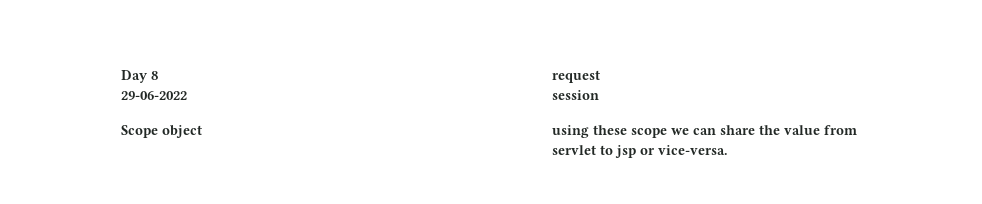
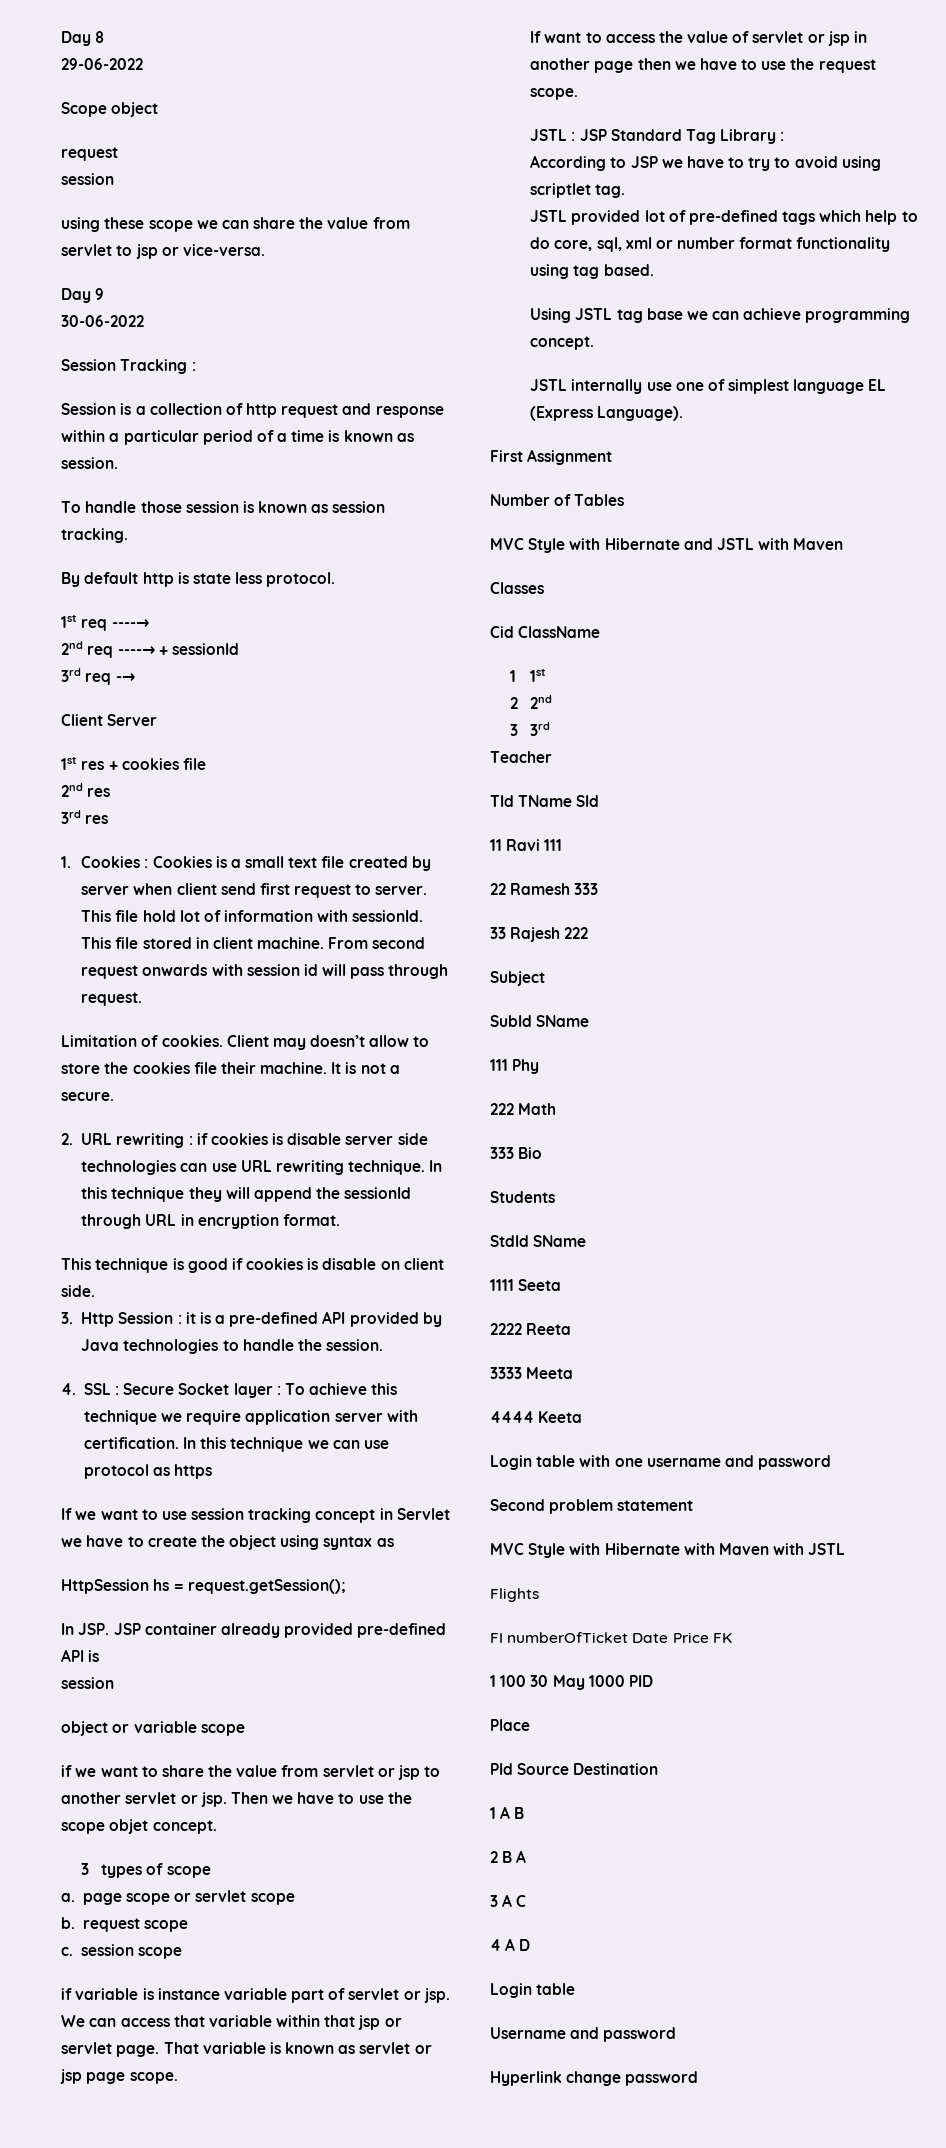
(728, 150) none -> [61,288,105,303] [61,315,145,327] [61,359,196,374] [61,403,444,418] [61,430,414,445] [61,457,119,469] [61,501,386,513] [61,528,129,543] [61,572,336,587] [61,615,149,631] [61,641,239,658] [61,668,135,685] [61,714,158,726] [61,757,206,770] [61,783,111,797] [61,810,109,824] [61,856,431,871] [81,883,428,898] [81,910,424,922] [81,937,426,949] [81,964,449,979] [81,992,143,1006] [61,1035,430,1050] [61,1062,400,1074] [61,1092,115,1101] [61,1133,428,1148] [81,1160,443,1175] [81,1187,412,1202] [81,1214,340,1229] [61,1258,444,1273] [61,1285,96,1297] [61,1311,442,1327] [81,1339,384,1354] [61,1383,398,1398] [83,1410,418,1425] [83,1437,389,1452] [83,1464,213,1479] [61,1508,450,1523] [61,1535,394,1550] [61,1579,346,1594] [61,1623,447,1638] [61,1649,100,1662] [61,1677,115,1689] [61,1721,245,1736] [61,1765,441,1780] [61,1792,412,1807] [61,1819,217,1834] [81,1863,211,1878] [61,1890,295,1905] [61,1917,189,1932] [61,1944,183,1959] [61,1988,450,2003] [61,2015,402,2030] [61,2042,432,2057] [60,2069,178,2084] [530,31,867,46] [530,58,876,73] [530,88,579,100] [530,129,785,144] [530,155,881,171] [530,183,626,198] [530,210,918,225] [530,237,891,252] [530,264,654,279] [530,308,911,323] [530,336,595,350] [530,379,887,394] [530,406,684,421] [490,449,613,465] [490,494,625,506] [490,538,844,553] [490,582,544,594] [490,626,601,638] [510,669,547,682] [510,695,553,709] [510,722,551,736] [490,751,552,763] [490,795,600,807] [490,839,563,851] [490,883,599,895] [490,927,589,942] [490,971,545,986] [490,1015,590,1027] [490,1059,540,1074] [490,1103,557,1115] [490,1147,543,1159] [490,1191,555,1203] [490,1235,587,1247] [490,1279,562,1291] [490,1323,572,1335] [490,1367,574,1379] [490,1411,583,1423] [490,1455,832,1470] [490,1499,694,1514] [490,1543,846,1558] [490,1588,539,1602] [490,1632,732,1643] [490,1675,653,1690] [490,1719,530,1731] [490,1763,659,1775] [490,1806,525,1819] [490,1850,527,1863] [490,1894,527,1907] [490,1938,531,1951] [490,1983,576,1998] [490,2027,677,2042] [490,2071,699,2086] // Day 9 // 30-06-2022 // Session Tracking : // Session is a collection of http request and response within a particular period of a time is known as session. // To handle those session is known as session tracking. // By default http is state less protocol. // 1st req ----→ // 2nd req ----→ + sessionId // 3rd req -→ // Client Server // 1st res + cookies file // 2nd res // 3rd res // 1. Cookies : Cookies is a small text file created by server when client send first request to server. This file hold lot of information with sessionId. This file stored in client machine. From second request onwards with session id will pass through request. // Limitation of cookies. Client may doesn’t allow to store the cookies file their machine. It is not a secure. // 2. URL rewriting : if cookies is disable server side technologies can use URL rewriting technique. In this technique they will append the sessionId through URL in encryption format. // This technique is good if cookies is disable on client side. // 3. Http Session : it is a pre-defined API provided by Java technologies to handle the session. // 4. SSL : Secure Socket layer : To achieve this technique we require application server with certification. In this technique we can use protocol as https // If we want to use session tracking concept in Servlet we have to create the object using syntax as // HttpSession hs = request.getSession(); // In JSP. JSP container already provided pre-defined API is // session // object or variable scope // if we want to share the value from servlet or jsp to another servlet or jsp. Then we have to use the scope objet concept. // 3 types of scope // a. page scope or servlet scope // b. request scope // c. session scope // if variable is instance variable part of servlet or jsp. We can access that variable within that jsp or servlet page. That variable is known as servlet or jsp page scope. // If want to access the value of servlet or jsp in another page then we have to use the request scope. // JSTL : JSP Standard Tag Library : // According to JSP we have to try to avoid using scriptlet tag. // JSTL provided lot of pre-defined tags which help to do core, sql, xml or number format functionality using tag based. // Using JSTL tag base we can achieve programming concept. // JSTL internally use one of simplest language EL (Express Language). // First Assignment // Number of Tables // MVC Style with Hibernate and JSTL with Maven // Classes // Cid ClassName // 1 1st // 2 2nd // 3 3rd // Teacher // TId TName SId // 11 Ravi 111 // 22 Ramesh 333 // 33 Rajesh 222 // Subject // SubId SName // 111 Phy // 222 Math // 333 Bio // Students // StdId SName // 1111 Seeta // 2222 Reeta // 3333 Meeta // 4444 Keeta // Login table with one username and password // Second problem statement // MVC Style with Hibernate with Maven with JSTL // Flights // FI numberOfTicket Date Price FK // 1 100 30 May 1000 PID // Place // PId Source Destination // 1 A B // 2 B A // 3 A C // 4 A D // Login table // Username and password // Hyperlink change password

